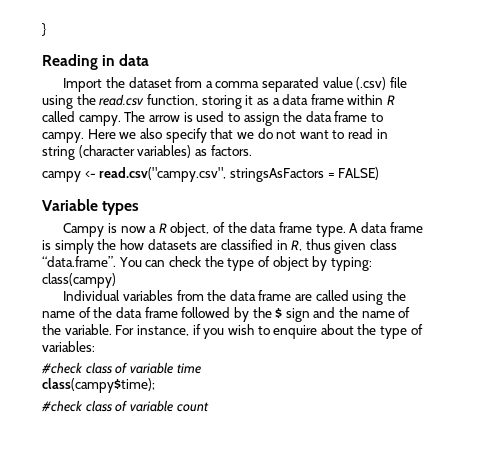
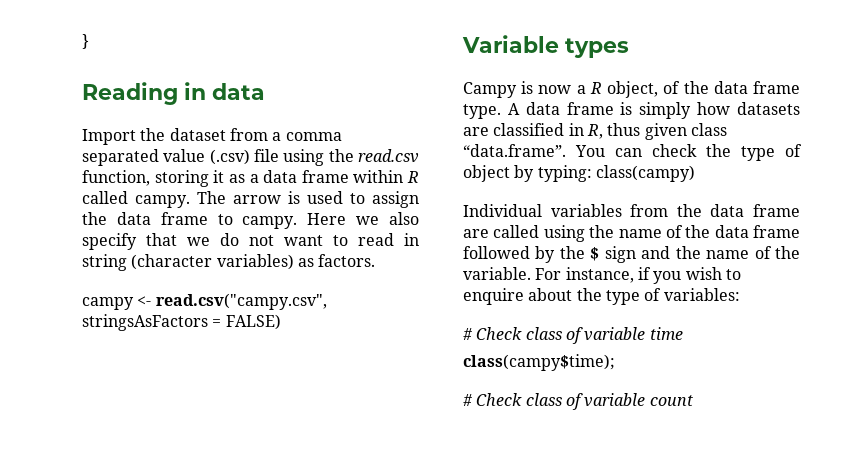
[97,239,117,250] the -> (692, 110) none
[42,362,83,374] #check -> [463,327,523,340] # Check
[42,400,83,412] #check -> [463,393,523,406] # Check

